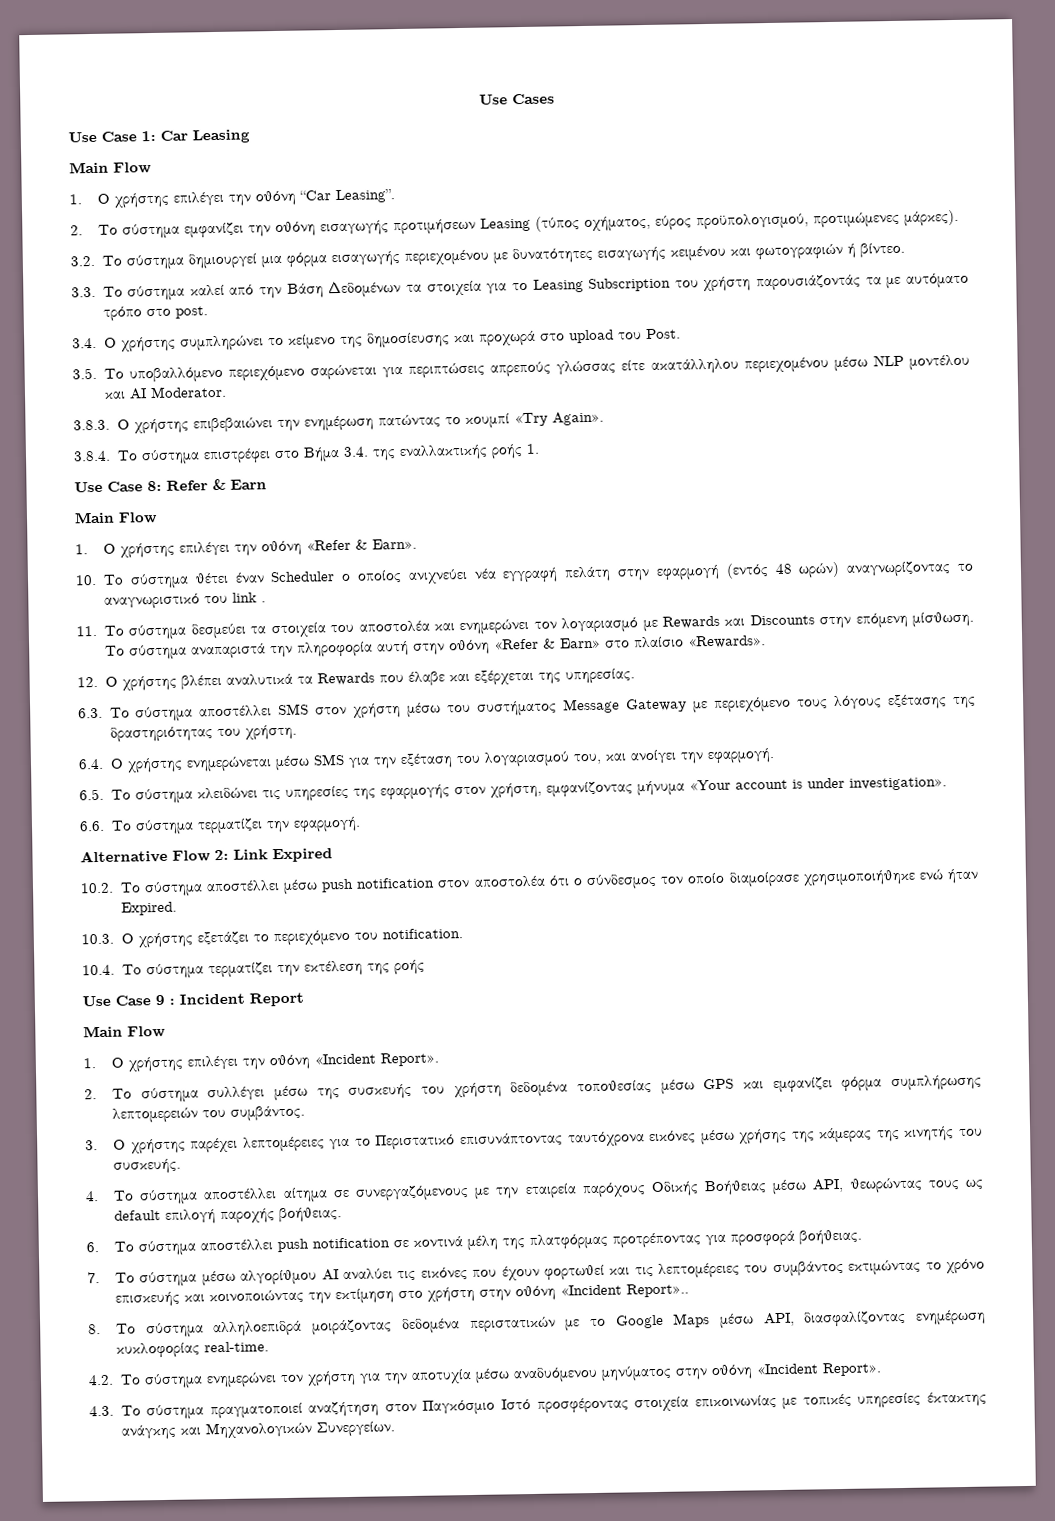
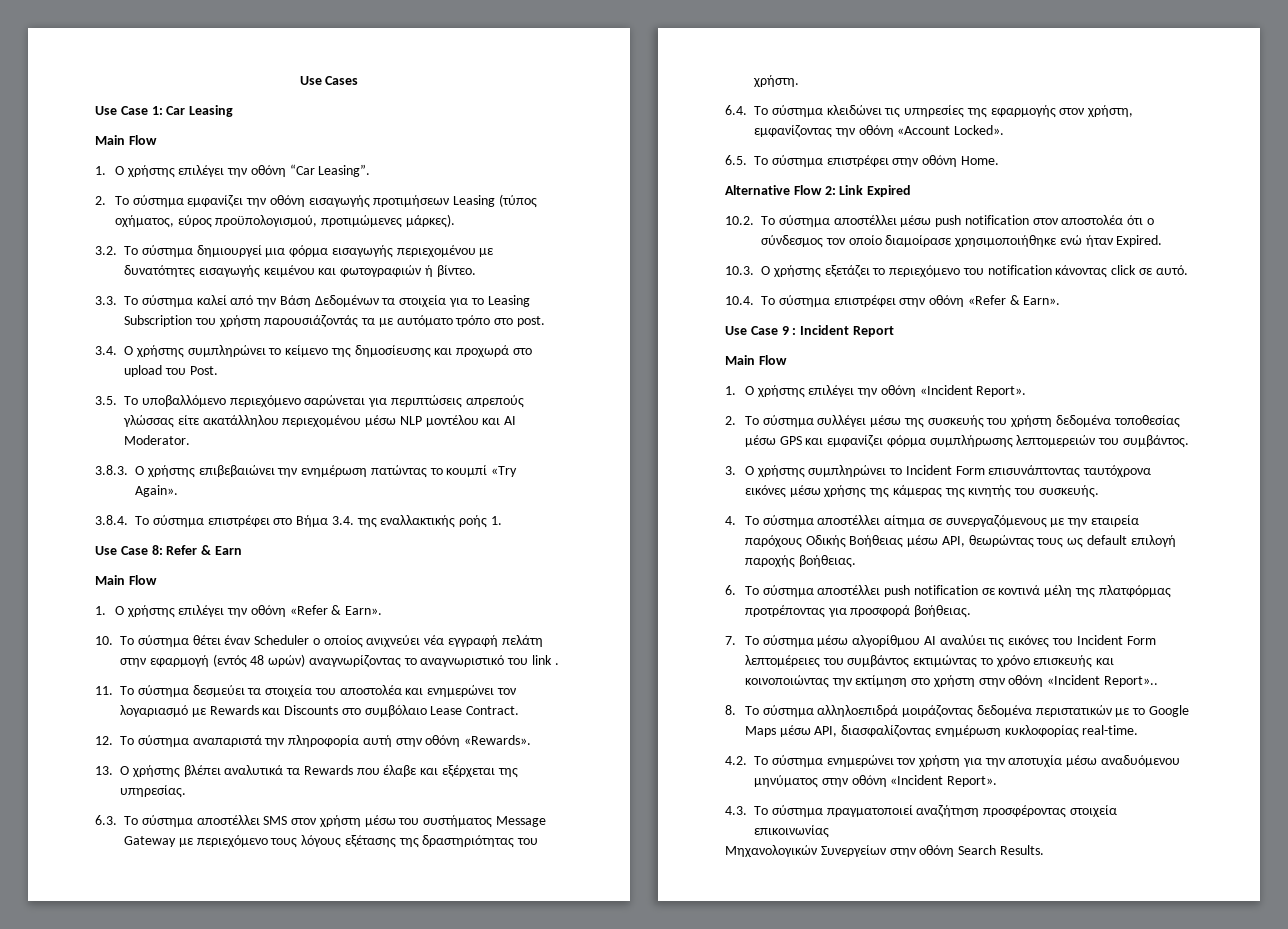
[819,611,975,629] στην επόμενη μίσθωση. -> [341,705,520,717] [95,736,113,745] στο συμβόλαιο Lease Contract. // 12.
[494,636,685,650] «Refer & Earn» στο πλαίσιο -> (461, 741) none
[77,676,98,688] 12. -> [95,766,113,775] 13.
[109,748,775,773] [79,788,104,801] Ο χρήστης ενημερώνεται μέσω SMS για την εξέταση του λογαριασμού του, και ανοίγει την εφαρμογή. // 6.5. -> (747, 110) none
[636,777,947,796] [79,816,361,835] μήνυμα «Your account is under investigation». // 6.6. Το σύστημα τερματίζει την εφαρμογή. -> [834,125,1005,137] [725,155,999,167] την οθόνη «Account Locked». // 6.5. Το σύστημα επιστρέφει στην οθόνη Home.
[381,928,463,940] [82,959,425,979] notification. // 10.4. To σύστημα τερματίζει την εκτέλεση της ροής -> [987,265,1188,278] [725,295,1061,307] notification κάνοντας click σε αυτό. // 10.4. To σύστημα επιστρέφει στην οθόνη «Refer & Earn».
[190,1134,456,1153] παρέχει λεπτομέρειες για το Περιστατικό -> [808,465,985,477] συμπληρώνει το Incident Form
[472,1264,654,1281] που έχουν φορτωθεί και τις -> [1051,635,1156,645] του Incident Form
[384,1399,531,1415] στον Παγκόσμιο Ιστό -> (980, 811) none
[782,1391,988,1409] [120,1421,395,1440] με τοπικές υπηρεσίες έκτακτης ανάγκης και Μηχανολογικών Συνεργείων. -> [725,845,1044,857] // Μηχανολογικών Συνεργείων στην οθόνη Search Results.

